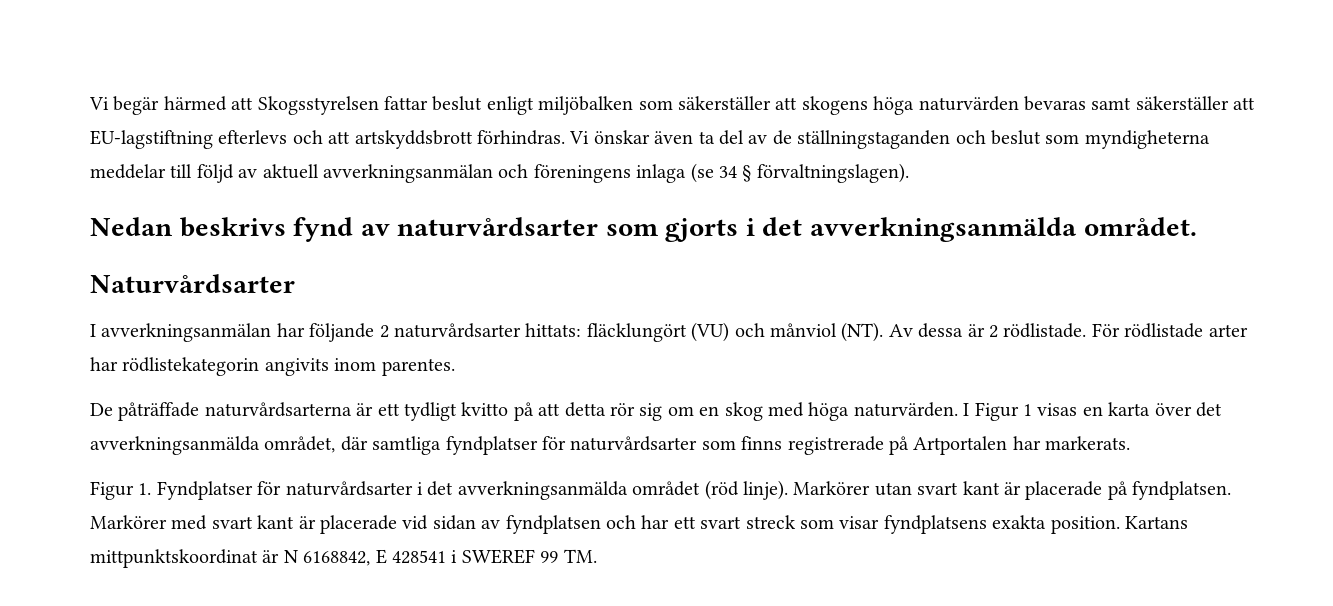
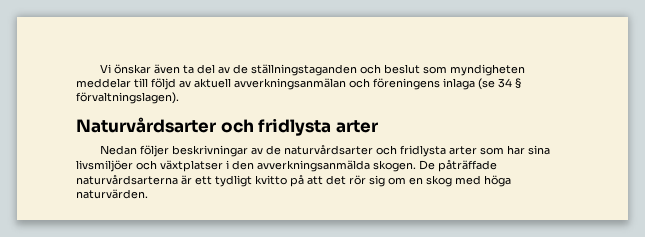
[89,96,1256,115] [90,130,590,149] Vi begär härmed att Skogsstyrelsen fattar beslut enligt miljöbalken som säkerställer att skogens höga naturvärden bevaras samt säkerställer att EU-lagstiftning efterlevs och att artskyddsbrott förhindras. Vi -> [100,64,112,73] Vi
[1084,130,1210,149] myndigheterna -> [450,64,526,76] myndigheten
[90,217,1197,242] [90,274,295,293] [90,322,1248,342] [90,357,455,376] Nedan beskrivs fynd av naturvårdsarter som gjorts i det avverkningsanmälda området. // Naturvårdsarter // I avverkningsanmälan har följande 2 naturvårdsarter hittats: fläcklungört (VU) och månviol (NT). Av dessa är 2 rödlistade. För rödlistade arter har rödlistekategorin angivits inom parentes. // -> [76,117,378,136] [100,144,551,157] [76,160,416,172] Naturvårdsarter och fridlysta arter // Nedan följer beskrivningar av de naturvårdsarter och fridlysta arter som har sina livsmiljöer och växtplatser i den avverkningsanmälda skogen.
[564,402,606,417] detta -> [326,175,346,185] det
[963,402,1222,421] [90,436,1131,455] [90,480,1232,500] [90,515,1188,534] [90,549,597,568] I Figur 1 visas en karta över det avverkningsanmälda området, där samtliga fyndplatser för naturvårdsarter som finns registrerade på Artportalen har markerats. // Figur 1. Fyndplatser för naturvårdsarter i det avverkningsanmälda området (röd linje). Markörer utan svart kant är placerade på fyndplatsen. Markörer med svart kant är placerade vid sidan av fyndplatsen och har ett svart streck som visar fyndplatsens exakta position. Kartans mittpunktskoordinat är N 6168842, E 428541 i SWEREF 99 TM. -> (148, 194) none

